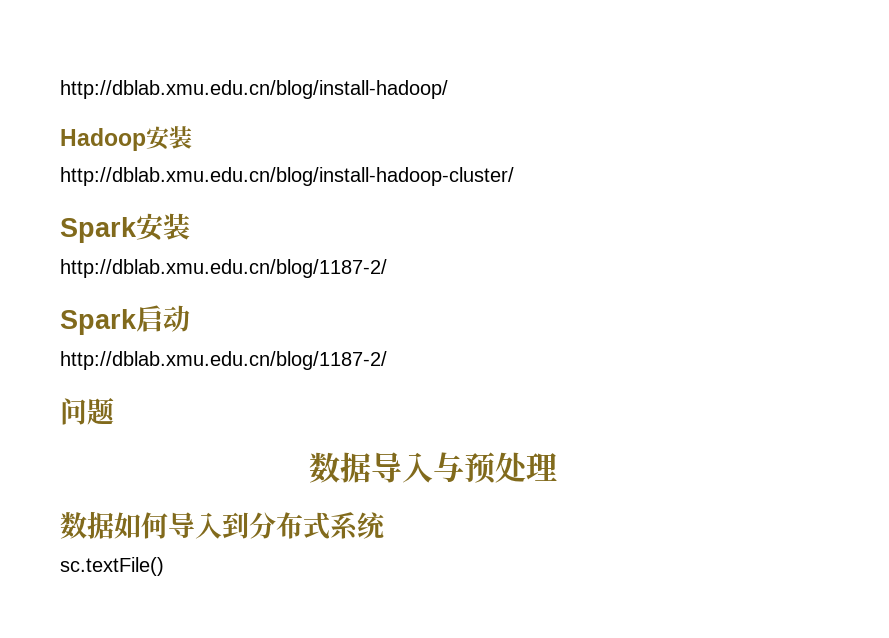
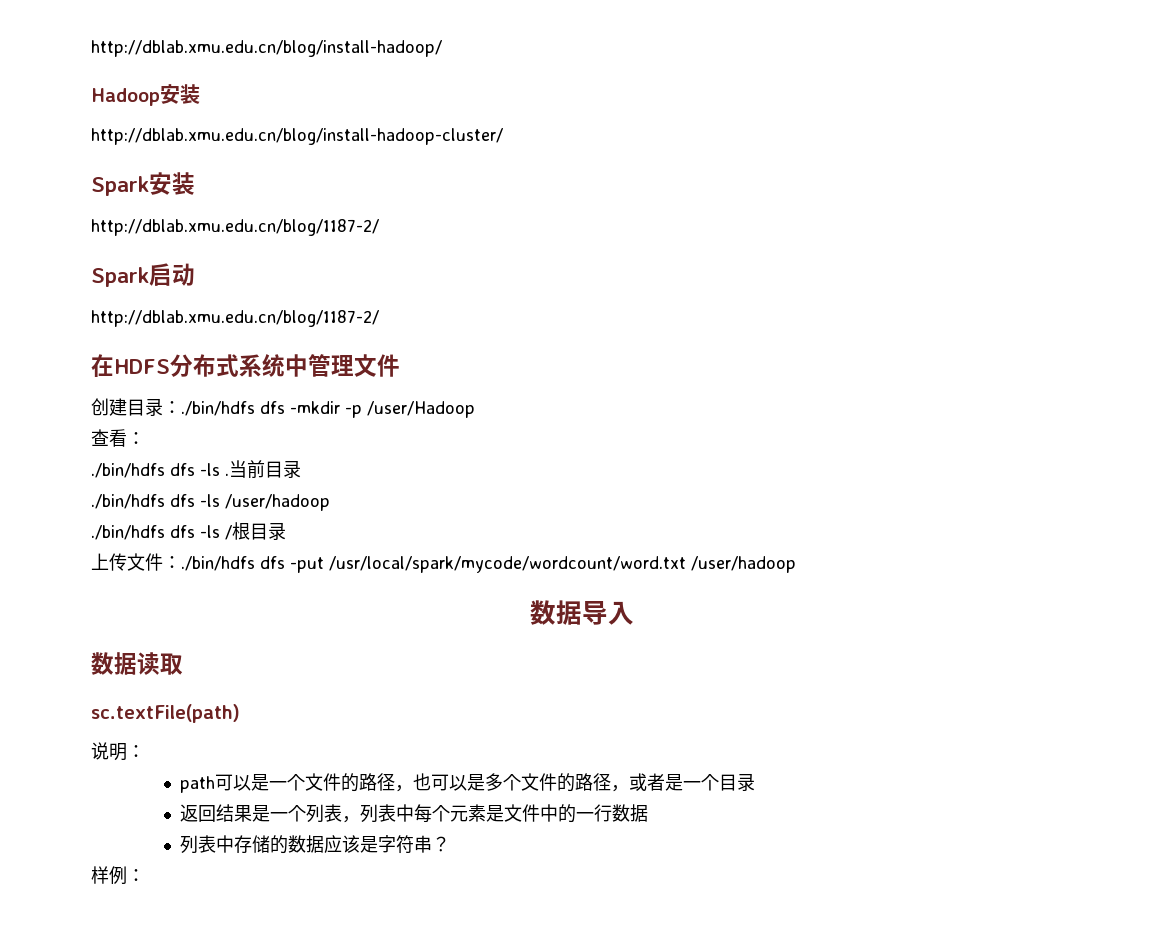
[60,397,114,425] 问题 -> [91,354,400,377] [91,398,475,418] [91,429,145,447] [91,460,301,478] [91,494,330,511] [91,522,286,540] [91,553,796,573] 在HDFS分布式系统中管理文件 // 创建目录：./bin/hdfs dfs -mkdir -p /user/Hadoop // 查看： // ./bin/hdfs dfs -ls .当前目录 // ./bin/hdfs dfs -ls /user/hadoop // ./bin/hdfs dfs -ls /根目录 // 上传文件：./bin/hdfs dfs -put /usr/local/spark/mycode/wordcount/word.txt /user/hadoop
[433,452,557,484] [60,511,386,540] [60,557,164,576] 与预处理 // 数据如何导入到分布式系统 // sc.textFile() -> [91,652,183,675] [91,704,240,723] [91,742,145,761] [180,773,756,793] [180,804,649,823] [180,835,451,854] [91,866,145,885] // 数据读取 // sc.textFile(path) // 说明： // path可以是一个文件的路径，也可以是多个文件的路径，或者是一个目录 // 返回结果是一个列表，列表中每个元素是文件中的一行数据 // 列表中存储的数据应该是字符串？ // 样例：

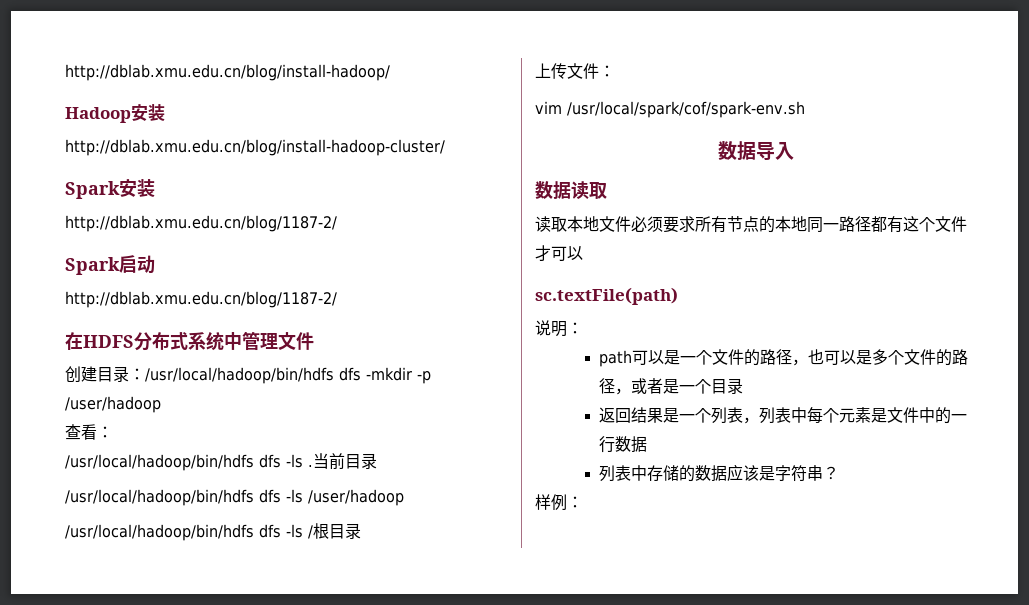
[181,401,255,416] ./bin/hdfs -> [145,367,334,384] /usr/local/hadoop/bin/hdfs
[367,401,475,418] /user/Hadoop -> [65,396,161,413] /user/hadoop
[91,463,165,478] ./bin/hdfs -> [65,454,254,471] /usr/local/hadoop/bin/hdfs
[91,494,165,509] ./bin/hdfs -> [65,489,254,506] /usr/local/hadoop/bin/hdfs
[91,525,165,540] ./bin/hdfs -> [65,524,254,541] /usr/local/hadoop/bin/hdfs
[181,556,796,573] ./bin/hdfs dfs -put /usr/local/spark/mycode/wordcount/word.txt /user/hadoop -> [535,101,805,118] // vim /usr/local/spark/cof/spark-env.sh
(183, 664) none -> [535,216,967,233] [535,245,583,261] // 读取本地文件必须要求所有节点的本地同一路径都有这个文件才可以

